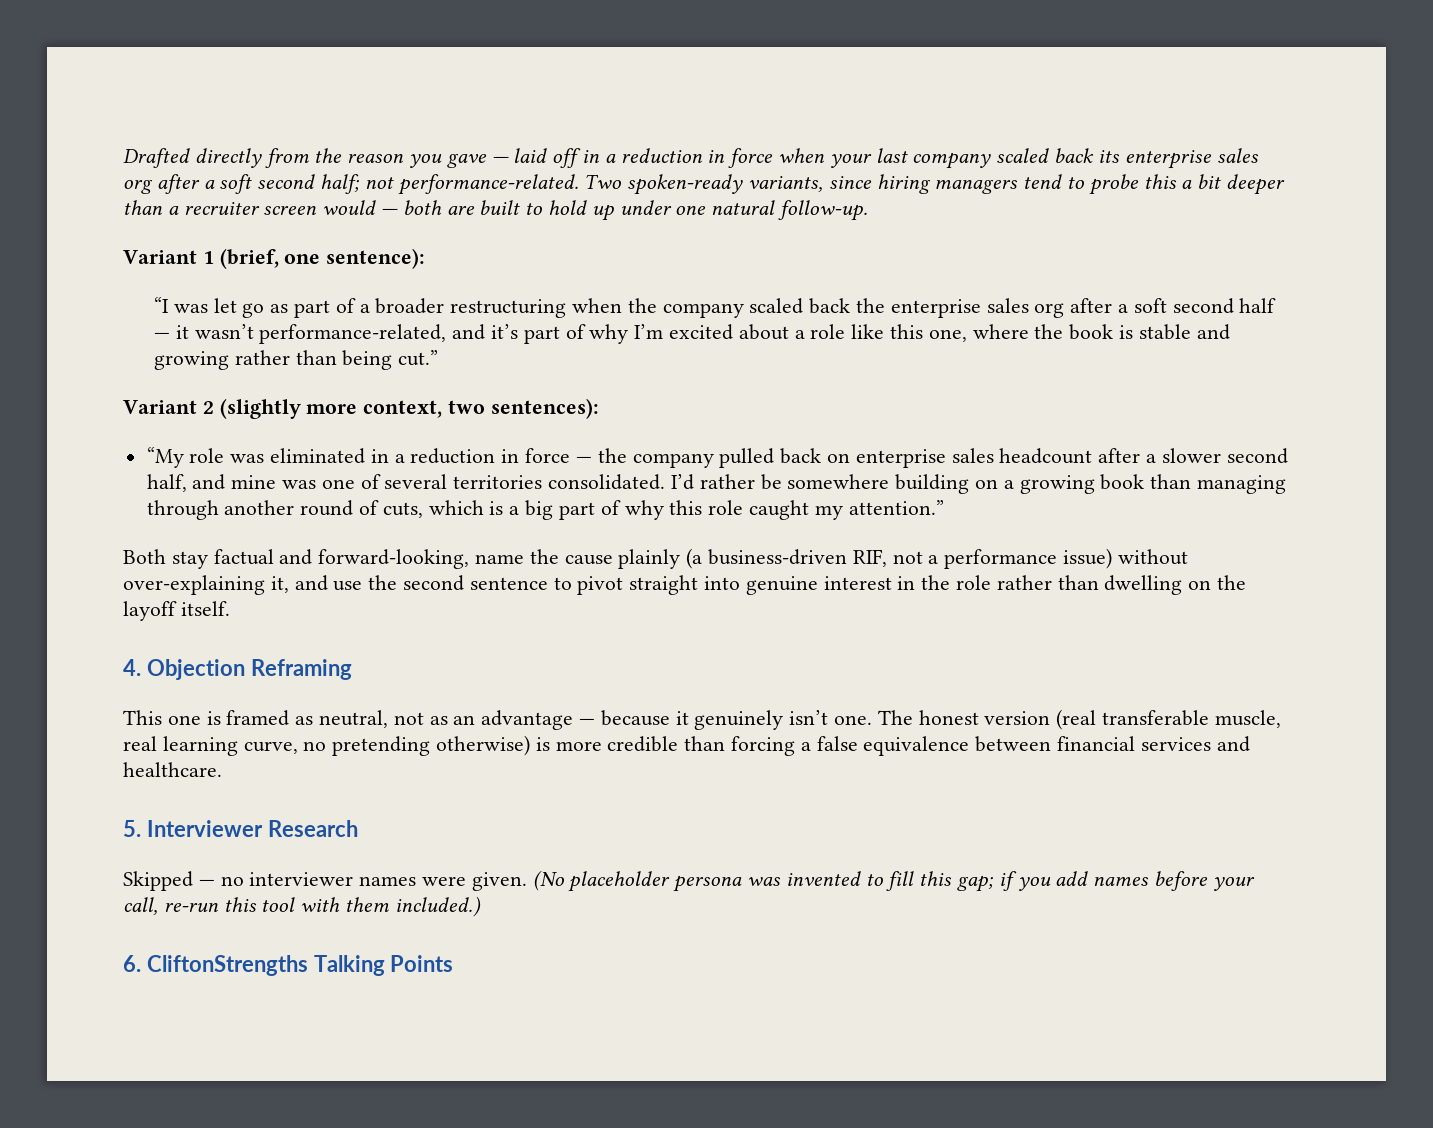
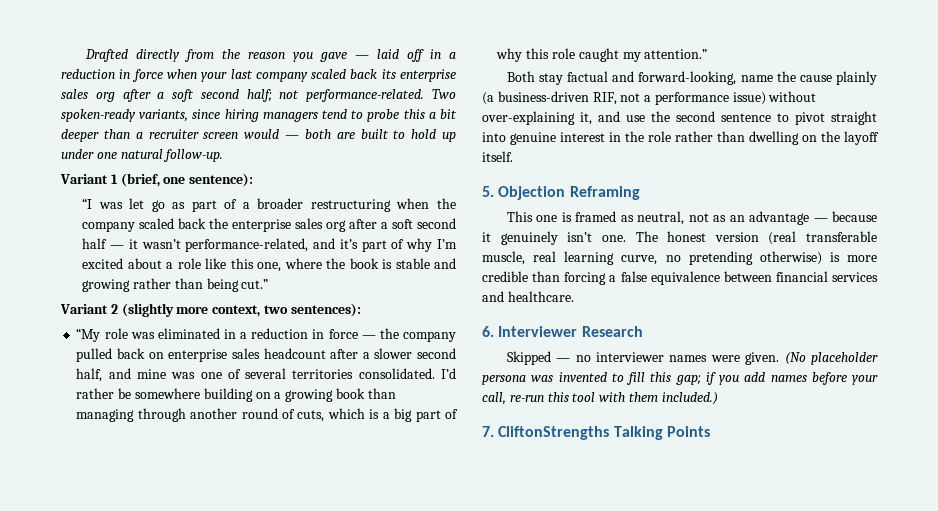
[123,659,141,676] 4. -> [482,186,494,197] 5.
[123,820,141,837] 5. -> [482,326,494,337] 6.
[123,955,141,972] 6. -> [482,426,494,437] 7.

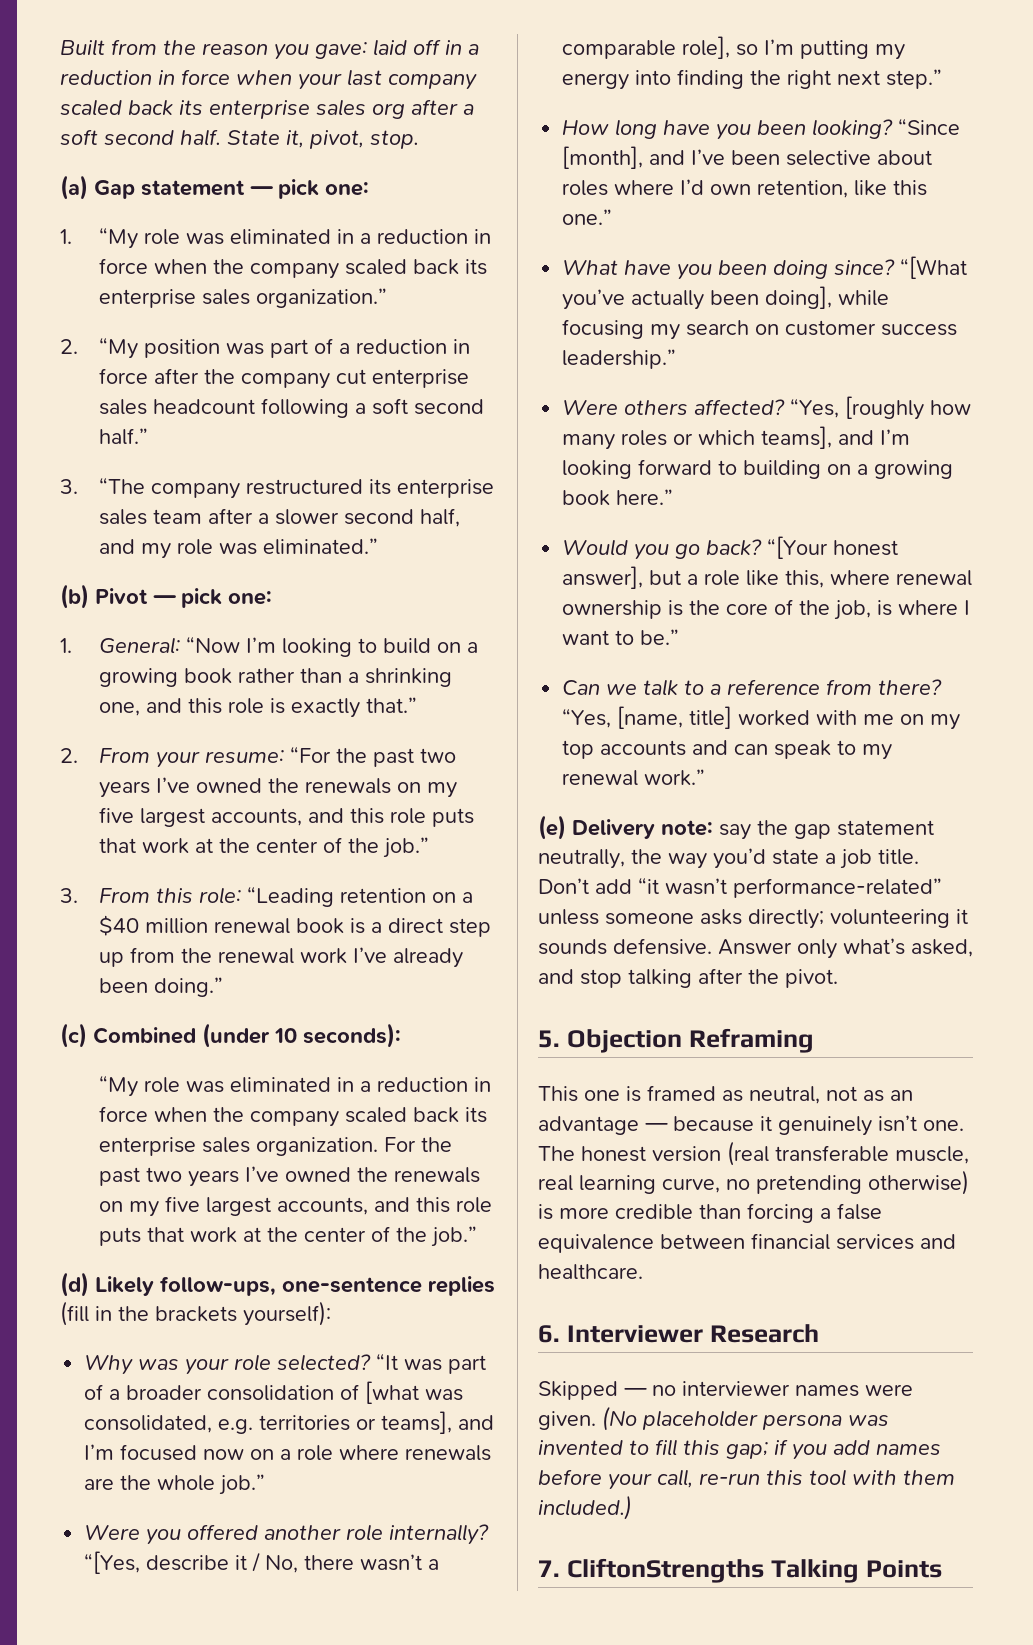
[84,49,180,62] Drafted directly -> [60,39,105,56] Built
[319,52,369,62] gave — -> [315,42,367,59] gave:
[246,89,456,102] [61,109,457,122] [61,129,456,142] [61,149,224,162] [60,173,254,187] [82,198,456,212] [82,218,456,232] [82,238,458,252] [82,258,456,272] [82,278,269,292] [60,303,361,317] [76,328,456,342] [76,348,456,362] [76,368,456,382] [76,388,200,399] half; not performance-related. Two spoken-ready variants, since hiring managers tend to probe this a bit deeper than a recruiter screen would — both are built to hold up under one natural follow-up. // Variant 1 (brief, one sentence): // “I was let go as part of a broader restructuring when the company scaled back the enterprise sales org after a soft second half — it wasn’t performance-related, and it’s part of why I’m excited about a role like this one, where the book is stable and growing rather than being cut.” // Variant 2 (slightly more context, two sentences): // “My role was eliminated in a reduction in force — the company pulled back on enterprise sales headcount after a slower second half, and mine was one of several territories consolidated. I’d rather be somewhere -> [180,129,419,149] [60,175,369,200] [60,227,491,249] [98,258,487,279] [98,288,387,308] [60,337,470,359] [98,368,469,389] [98,398,484,418] [98,428,148,445] [60,477,494,499] [98,508,460,527] [98,538,378,559] [60,584,272,609] [60,636,478,657] [98,668,452,687] [98,697,417,718] [60,746,456,768] [98,777,457,798] [98,807,474,827] [98,837,429,858] [60,886,473,907] [98,915,491,937] [98,947,463,968] [98,977,223,997] [60,1023,401,1048] [98,1075,491,1097] [98,1106,487,1127] [98,1137,452,1156] [98,1166,480,1187] [98,1196,492,1217] [98,1226,477,1247] [60,1272,495,1297] [60,1301,331,1326] [84,1353,487,1375] [84,1381,464,1404] [84,1411,495,1434] [84,1444,492,1461] [84,1474,266,1495] [84,1524,490,1545] [84,1551,440,1574] [562,36,906,60] [562,69,943,90] [562,118,961,140] [562,146,933,169] [562,179,928,198] [562,209,613,225] [562,256,968,280] [562,286,890,310] [562,319,958,340] [562,349,677,369] [562,396,972,420] [562,426,911,450] [562,459,738,479] half. State it, pivot, stop. // (a) Gap statement — pick one: // 1. “My role was eliminated in a reduction in force when the company scaled back its enterprise sales organization.” // 2. “My position was part of a reduction in force after the company cut enterprise sales headcount following a soft second half.” // 3. “The company restructured its enterprise sales team after a slower second half, and my role was eliminated.” // (b) Pivot — pick one: // 1. General: “Now I’m looking to build on a growing book rather than a shrinking one, and this role is exactly that.” // 2. From your resume: “For the past two years I’ve owned the renewals on my five largest accounts, and this role puts that work at the center of the job.” // 3. From this role: “Leading retention on a $40 million renewal book is a direct step up from the renewal work I’ve already been doing.” // (c) Combined (under 10 seconds): // “My role was eliminated in a reduction in force when the company scaled back its enterprise sales organization. For the past two years I’ve owned the renewals on my five largest accounts, and this role puts that work at the center of the job.” // (d) Likely follow-ups, one-sentence replies (fill in the brackets yourself): // Why was your role selected? “It was part of a broader consolidation of [what was consolidated, e.g. territories or teams], and I’m focused now on a role where renewals are the whole job.” // Were you offered another role internally? “[Yes, describe it / No, there wasn’t a comparable role], so I’m putting my energy into finding the right next step.” // How long have you been looking? “Since [month], and I’ve been selective about roles where I’d own retention, like this one.” // What have you been doing since? “[What you’ve actually been doing], while focusing my search on customer success leadership.” // Were others affected? “Yes, [roughly how many roles or which teams], and I’m looking forward to
[367,388,396,399] [76,408,459,422] [496,48,708,62] [506,71,877,85] [482,91,817,105] [482,111,877,125] [482,131,879,145] [482,151,513,162] than managing through another round of cuts, which is a big part of why this role caught my attention.” // Both stay factual and forward-looking, name the cause plainly (a business-driven RIF, not a performance issue) without over-explaining it, and use the second sentence to pivot straight into genuine interest in the role rather than dwelling on the layoff itself. -> [616,489,674,505] [562,536,899,560] [562,566,973,589] [562,599,971,620] [562,629,680,645] [562,679,943,696] [562,706,961,730] [562,740,893,760] [562,769,706,786] [538,815,934,840] [538,848,919,869] [538,877,942,898] [538,909,968,929] [538,938,973,959] [538,968,838,988] here.” // Would you go back? “[Your honest answer], but a role like this, where renewal ownership is the core of the job, is where I want to be.” // Can we talk to a reference from there? “Yes, [name, title] worked with me on my top accounts and can speak to my renewal work.” // (e) Delivery note: say the gap statement neutrally, the way you’d state a job title. Don’t add “it wasn’t performance-related” unless someone asks directly; volunteering it sounds defensive. Answer only what’s asked, and stop talking after the pivot.

